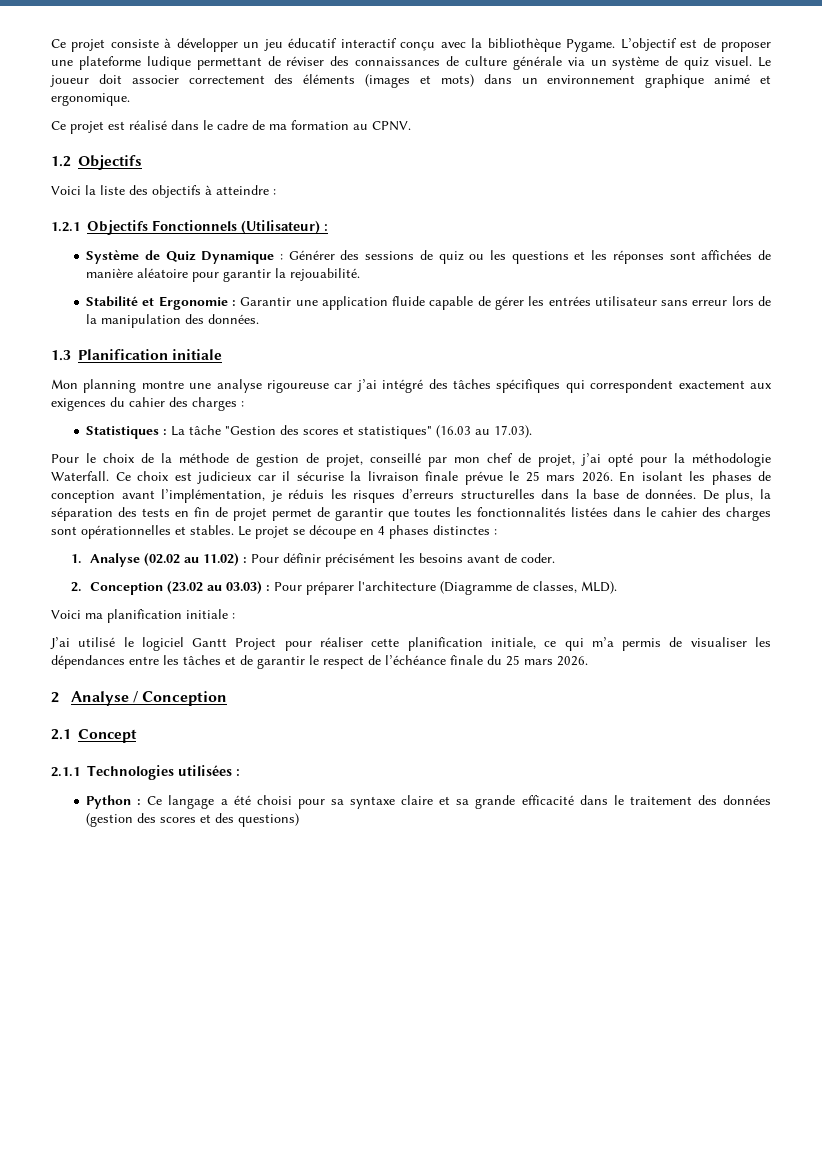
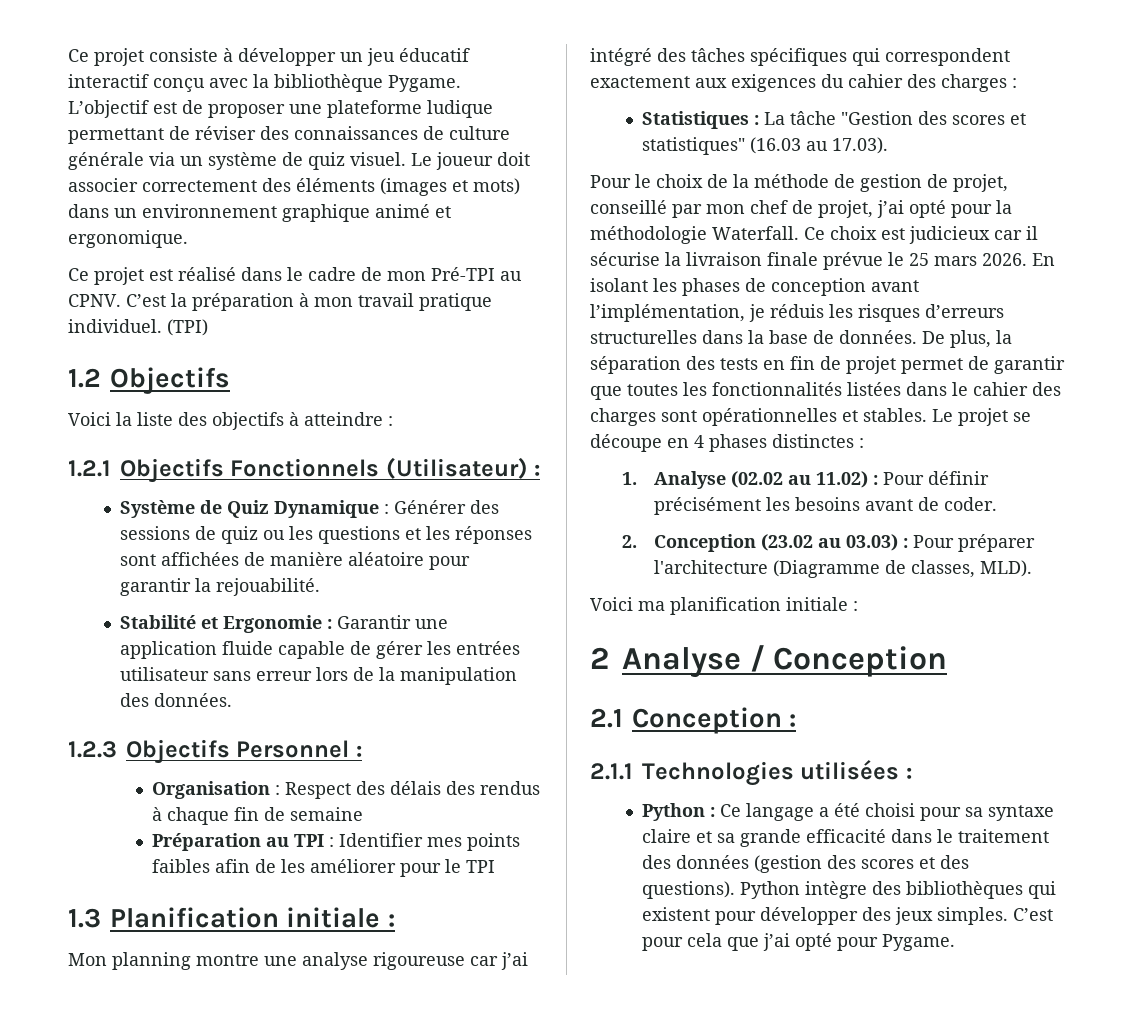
[269,120,349,130] ma formation -> [387,267,495,281] mon Pré-TPI
(411, 126) none -> [126,293,492,311] [68,319,208,336] C’est la préparation à mon travail pratique individuel. (TPI)
(260, 319) none -> [68,739,362,764] [151,781,540,799] [151,807,363,825] [151,833,520,851] [151,859,495,877] // 1.2.3 Objectifs Personnel : // Organisation : Respect des délais des rendus à chaque fin de semaine // Préparation au TPI : Identifier mes points faibles afin de les améliorer pour le TPI
(223, 354) none -> [387,914,395,927] :
[50,637,771,651] [51,655,588,669] // J’ai utilisé le logiciel Gantt Project pour réaliser cette planification initiale, ce qui m’a permis de visualiser les dépendances entre les tâches et de garantir le respect de l’échéance finale du 25 mars 2026. -> (858, 606) none
[78,729,137,743] Concept -> [632,707,797,734] Conception :
[238,813,300,827] questions) -> [641,881,1056,899] [641,907,1053,925] [641,933,955,951] questions). Python intègre des bibliothèques qui existent pour développer des jeux simples. C’est pour cela que j’ai opté pour Pygame.

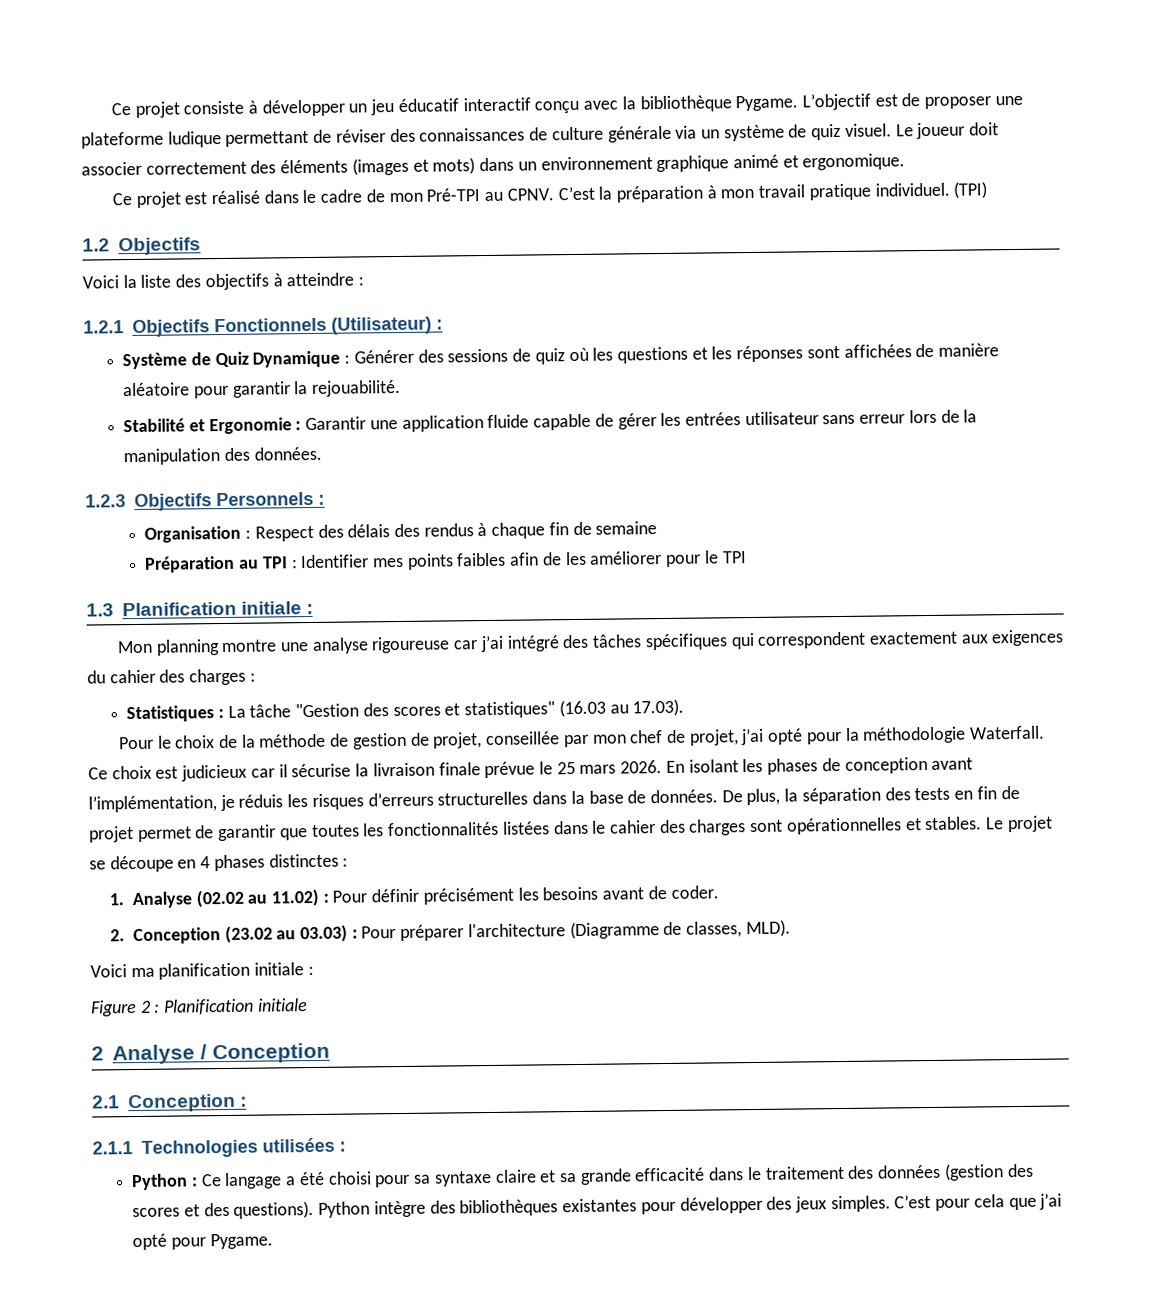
[262,530,285,540] ou -> [568,347,589,362] où
[236,740,350,758] Personnel -> [215,491,314,507] Personnels
[590,200,667,214] conseillé -> [485,731,561,746] conseillée
(858, 606) none -> [91,998,308,1017] // Figure 2 : Planification initiale
[1027,881,1056,899] [641,907,710,921] qui existent -> [562,1198,638,1213] existantes

